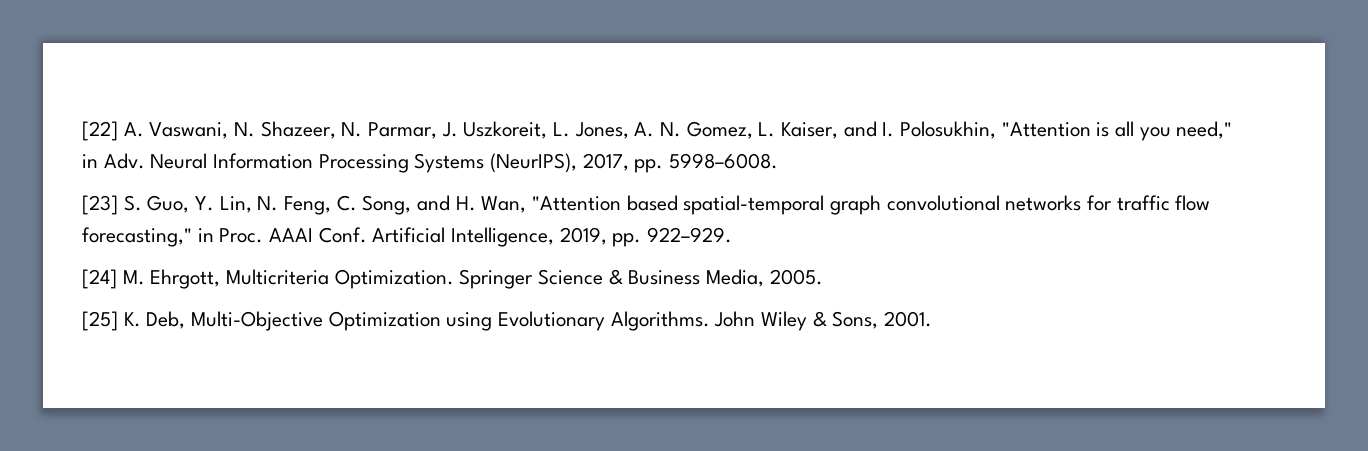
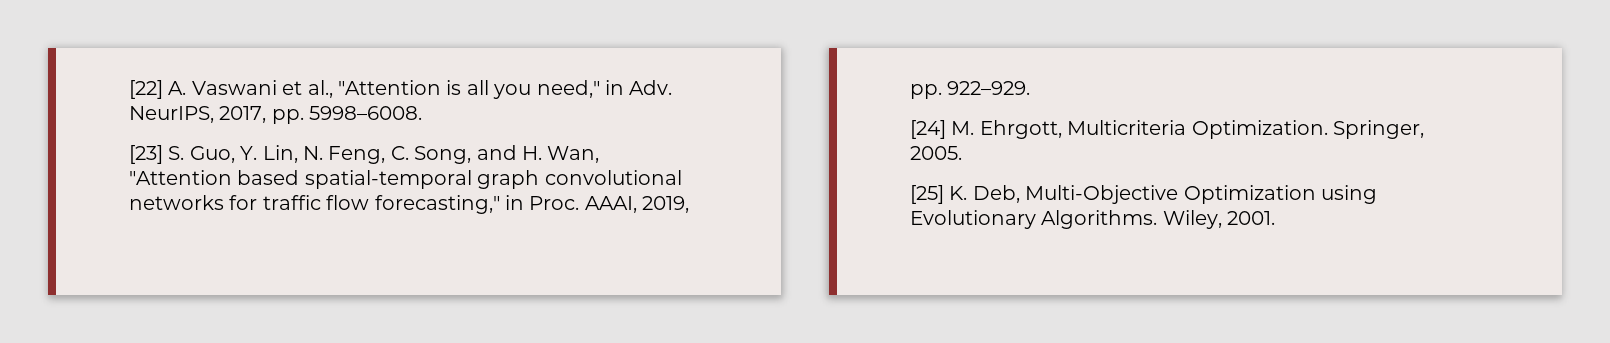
[149,121,997,139] Vaswani, N. Shazeer, N. Parmar, J. Uszkoreit, L. Jones, A. N. Gomez, L. Kaiser, and I. Polosukhin, -> [191,80,333,98] Vaswani et al.,
[150,153,578,173] Neural Information Processing Systems (NeurIPS), -> [129,106,214,123] NeurIPS,
[269,227,555,247] AAAI Conf. Artificial Intelligence, -> [584,196,637,213] AAAI,
[459,269,765,289] Springer Science & Business Media, -> [1333,120,1424,139] Springer,
[714,311,879,331] John Wiley & Sons, -> [1162,210,1222,229] Wiley,

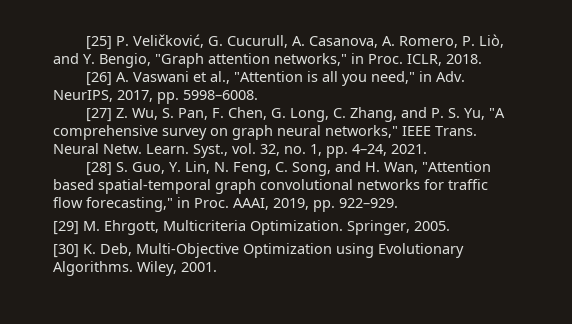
[129,80,163,99] [22] -> [85,34,504,50] [53,53,482,68] [85,72,112,86] [25] P. Veličković, G. Cucurull, A. Casanova, A. Romero, P. Liò, and Y. Bengio, "Graph attention networks," in Proc. ICLR, 2018. // [26]
[129,145,163,164] [23] -> [85,107,505,122] [53,125,477,140] [53,143,427,158] [85,162,112,176] [27] Z. Wu, S. Pan, F. Chen, G. Long, C. Zhang, and P. S. Yu, "A comprehensive survey on graph neural networks," IEEE Trans. Neural Netw. Learn. Syst., vol. 32, no. 1, pp. 4–24, 2021. // [28]
[910,120,946,139] [24] -> [53,221,79,235] [29]
[910,185,944,204] [25] -> [53,244,79,258] [30]

